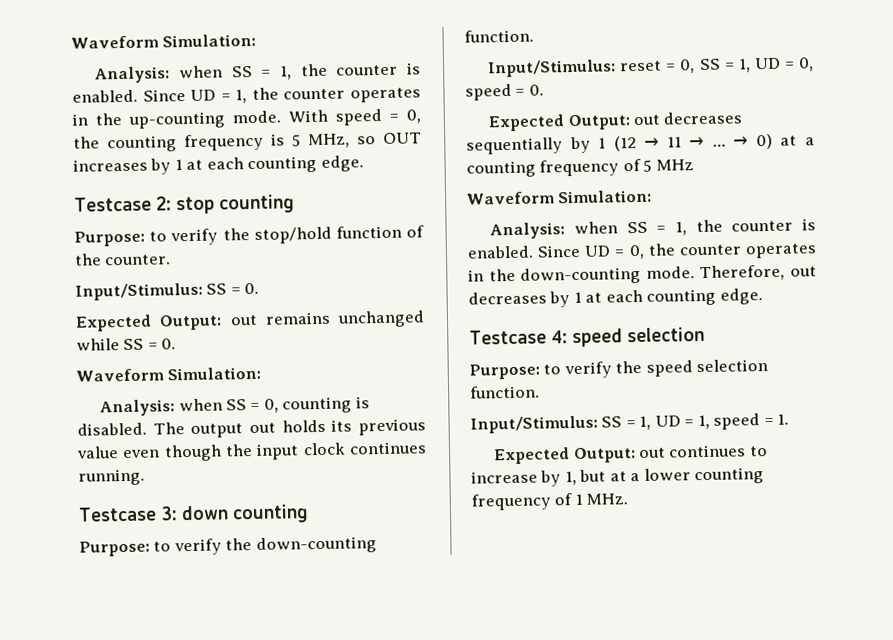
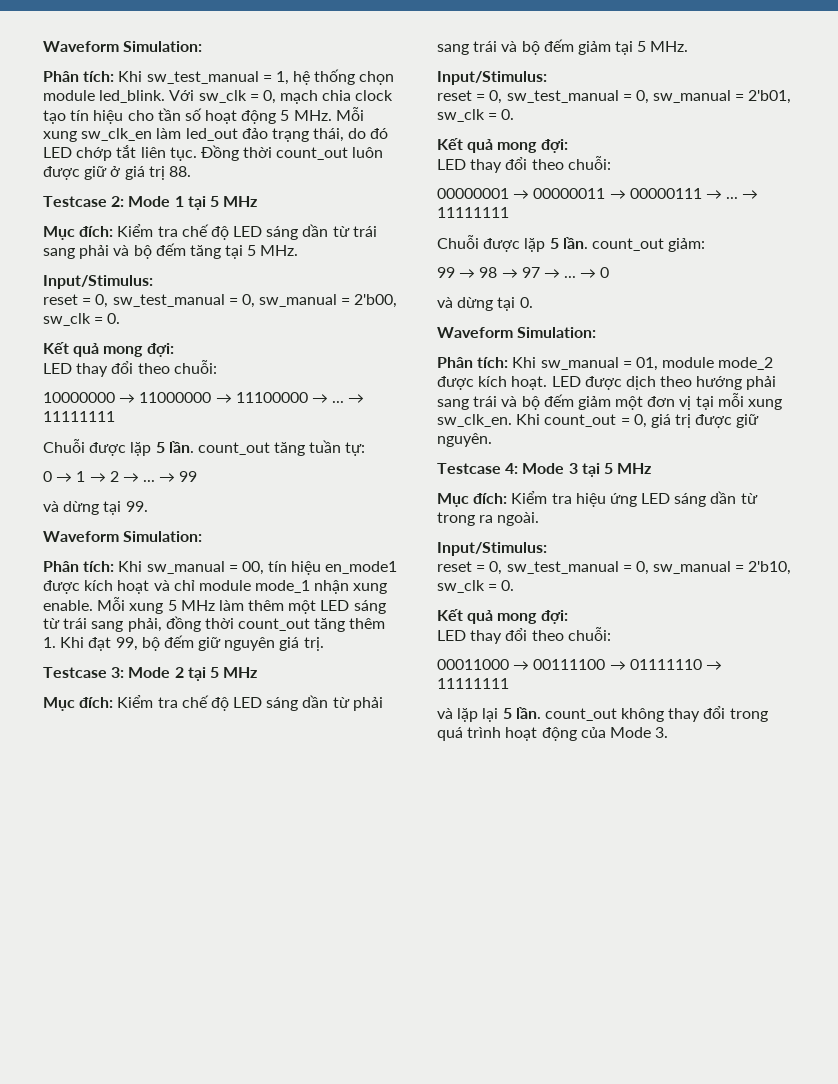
[71,33,257,49] [95,62,421,84] [72,87,421,104] [72,108,421,129] [73,132,422,153] [73,155,364,175] [74,194,296,215] [74,225,424,247] [74,253,172,266] [75,282,260,301] [75,310,425,332] [76,338,177,351] [76,366,262,382] [100,396,370,417] [77,418,426,438] [76,441,427,462] [78,468,145,486] [78,504,310,524] [79,536,377,557] [464,29,534,43] [487,57,815,78] [465,83,544,101] [488,111,743,132] [466,133,816,155] [466,158,694,178] [467,189,653,205] [490,218,816,240] [467,243,817,260] [468,264,817,285] [468,288,763,308] [469,326,706,348] [469,359,769,380] [470,385,540,399] [470,413,790,434] [493,444,768,465] [471,467,765,487] [471,493,629,511] Waveform Simulation: // Analysis: when SS = 1, the counter is enabled. Since UD = 1, the counter operates in the up-counting mode. With speed = 0, the counting frequency is 5 MHz, so OUT increases by 1 at each counting edge. // Testcase 2: stop counting // Purpose: to verify the stop/hold function of the counter. // Input/Stimulus: SS = 0. // Expected Output: out remains unchanged while SS = 0. // Waveform Simulation: // Analysis: when SS = 0, counting is disabled. The output out holds its previous value even though the input clock continues running. // Testcase 3: down counting // Purpose: to verify the down-counting function. // Input/Stimulus: reset = 0, SS = 1, UD = 0, speed = 0. // Expected Output: out decreases sequentially by 1 (12 → 11 → … → 0) at a counting frequency of 5 MHz // Waveform Simulation: // Analysis: when SS = 1, the counter is enabled. Since UD = 0, the counter operates in the down-counting mode. Therefore, out decreases by 1 at each counting edge. // Testcase 4: speed selection // Purpose: to verify the speed selection function. // Input/Stimulus: SS = 1, UD = 1, speed = 1. // Expected Output: out continues to increase by 1, but at a lower counting frequency of 1 MHz. -> [43,41,203,52] [43,69,395,85] [43,90,394,104] [43,107,364,124] [43,128,389,142] [43,145,384,161] [43,166,191,180] [43,196,258,210] [43,224,377,240] [43,243,299,259] [43,275,153,289] [43,294,398,308] [43,313,121,326] [43,342,174,357] [43,360,217,377] [43,392,365,403] [43,411,115,422] [43,439,366,456] [43,471,198,482] [43,501,148,515] [43,531,203,542] [43,561,398,575] [43,580,388,594] [43,597,386,614] [43,616,386,632] [43,635,324,651] [43,667,258,681] [43,695,383,711] [437,39,689,55] [437,71,547,85] [437,90,792,104] [437,109,515,122] [437,138,568,153] [437,156,611,173] [437,188,759,199] [437,207,509,218] [437,235,706,252] [437,267,610,278] [437,297,533,311] [437,327,597,338] [437,357,774,371] [437,376,777,390] [437,393,783,410] [437,414,760,428] [437,433,492,447] [437,463,652,477] [437,491,758,507] [437,512,540,526] [437,542,547,556] [437,561,792,575] [437,580,515,593] [437,609,568,624] [437,627,611,644] [437,659,722,670] [437,678,509,689] [437,706,768,722] [437,727,669,741] Waveform Simulation: // Phân tích: Khi sw_test_manual = 1, hệ thống chọn module led_blink. Với sw_clk = 0, mạch chia clock tạo tín hiệu cho tần số hoạt động 5 MHz. Mỗi xung sw_clk_en làm led_out đảo trạng thái, do đó LED chớp tắt liên tục. Đồng thời count_out luôn được giữ ở giá trị 88. // Testcase 2: Mode 1 tại 5 MHz // Mục đích: Kiểm tra chế độ LED sáng dần từ trái sang phải và bộ đếm tăng tại 5 MHz. // Input/Stimulus: // reset = 0, sw_test_manual = 0, sw_manual = 2'b00, sw_clk = 0. // Kết quả mong đợi: // LED thay đổi theo chuỗi: // 10000000 → 11000000 → 11100000 → ... → 11111111 // Chuỗi được lặp 5 lần. count_out tăng tuần tự: // 0 → 1 → 2 → ... → 99 // và dừng tại 99. // Waveform Simulation: // Phân tích: Khi sw_manual = 00, tín hiệu en_mode1 được kích hoạt và chỉ module mode_1 nhận xung enable. Mỗi xung 5 MHz làm thêm một LED sáng từ trái sang phải, đồng thời count_out tăng thêm 1. Khi đạt 99, bộ đếm giữ nguyên giá trị. // Testcase 3: Mode 2 tại 5 MHz // Mục đích: Kiểm tra chế độ LED sáng dần từ phải sang trái và bộ đếm giảm tại 5 MHz. // Input/Stimulus: // reset = 0, sw_test_manual = 0, sw_manual = 2'b01, sw_clk = 0. // Kết quả mong đợi: // LED thay đổi theo chuỗi: // 00000001 → 00000011 → 00000111 → ... → 11111111 // Chuỗi được lặp 5 lần. count_out giảm: // 99 → 98 → 97 → ... → 0 // và dừng tại 0. // Waveform Simulation: // Phân tích: Khi sw_manual = 01, module mode_2 được kích hoạt. LED được dịch theo hướng phải sang trái và bộ đếm giảm một đơn vị tại mỗi xung sw_clk_en. Khi count_out = 0, giá trị được giữ nguyên. // Testcase 4: Mode 3 tại 5 MHz // Mục đích: Kiểm tra hiệu ứng LED sáng dần từ trong ra ngoài. // Input/Stimulus: // reset = 0, sw_test_manual = 0, sw_manual = 2'b10, sw_clk = 0. // Kết quả mong đợi: // LED thay đổi theo chuỗi: // 00011000 → 00111100 → 01111110 → 11111111 // và lặp lại 5 lần. count_out không thay đổi trong quá trình hoạt động của Mode 3.

